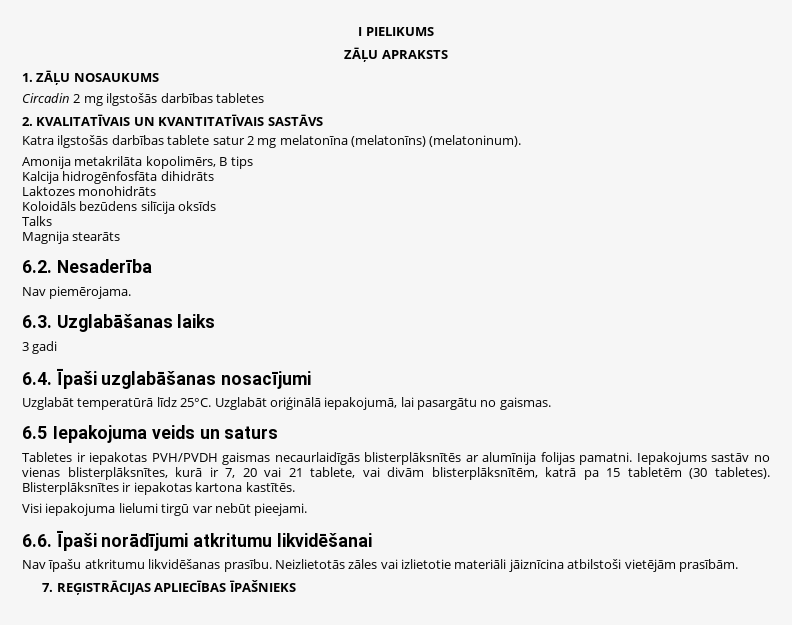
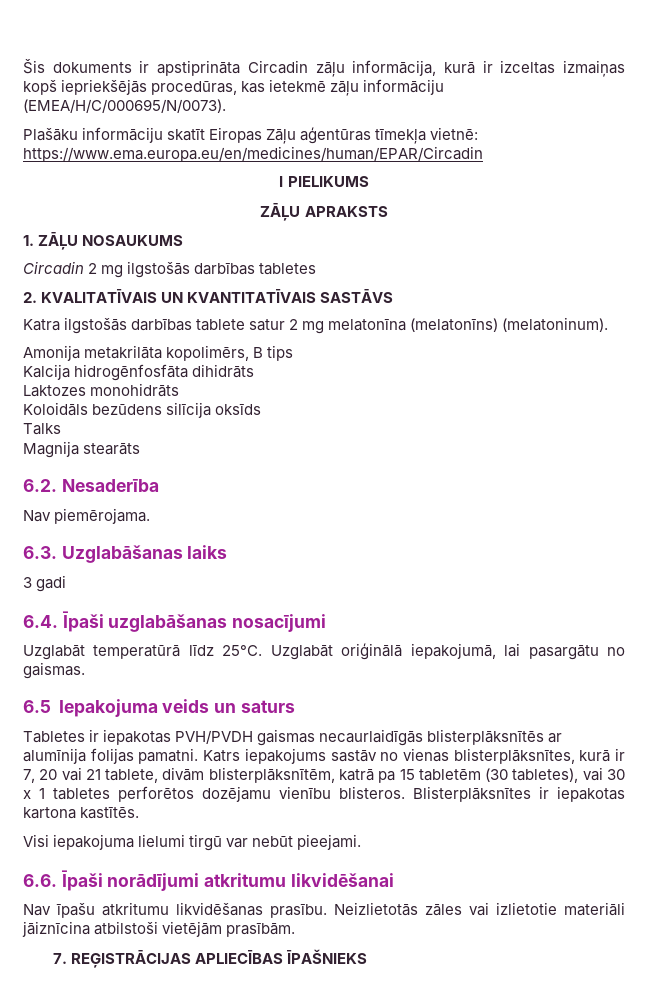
(358, 31) none -> [23,58,625,77] [23,79,445,96] [23,99,226,113] [23,127,479,144] [23,146,483,162] Šis dokuments ir apstiprināta Circadin zāļu informācija, kurā ir izceltas izmaiņas kopš iepriekšējās procedūras, kas ietekmē zāļu informāciju (EMEA/H/C/000695/N/0073). // Plašāku informāciju skatīt Eiropas Zāļu aģentūras tīmekļa vietnē: https://www.ema.europa.eu/en/medicines/human/EPAR/Circadin //
[636,452,707,465] Iepakojums -> [203,748,326,764] Katrs iepakojums
[362,467,380,477] vai -> (159, 776) none
[714,467,770,479] tabletes). -> [512,767,625,783] [23,786,406,802] tabletes), vai 30 x 1 tabletes perforētos dozējamu vienību blisteros.

